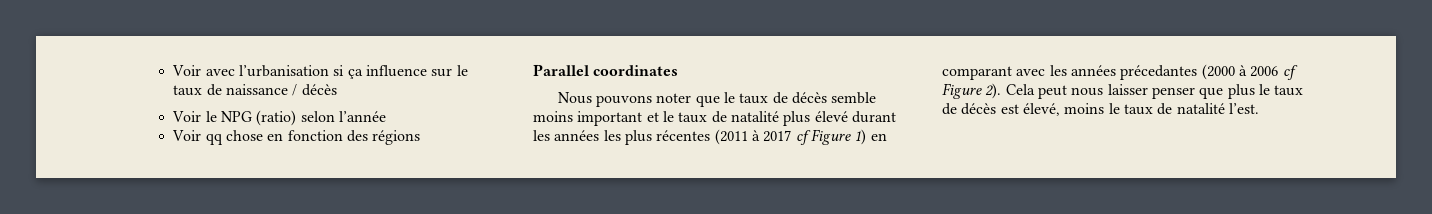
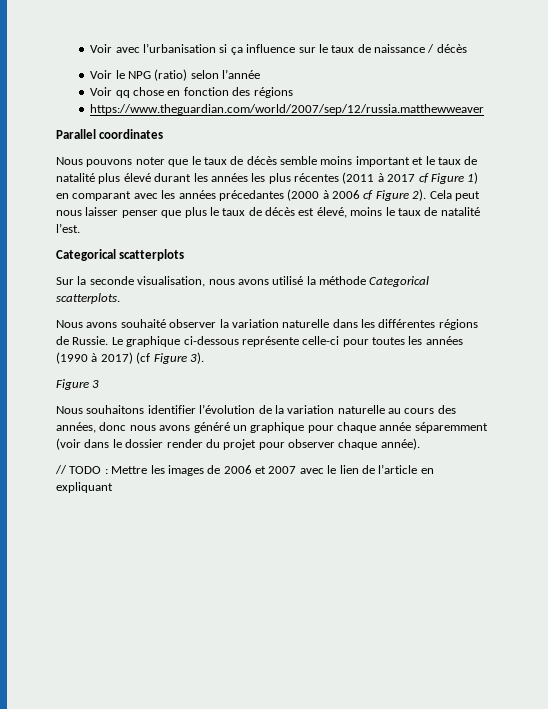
(421, 137) none -> [90,104,485,115] // https://www.theguardian.com/world/2007/sep/12/russia.matthewweaver
(1259, 108) none -> [56,249,185,261] [56,276,430,287] [56,293,120,304] [56,319,478,330] [56,336,463,347] [56,352,204,364] [56,379,100,390] [56,404,456,414] [56,422,488,433] [56,438,420,450] [55,464,434,476] [56,482,113,493] // Categorical scatterplots // Sur la seconde visualisation, nous avons utilisé la méthode Categorical scatterplots. // Nous avons souhaité observer la variation naturelle dans les différentes régions de Russie. Le graphique ci-dessous représente celle-ci pour toutes les années (1990 à 2017) (cf Figure 3). // Figure 3 // Nous souhaitons identifier l’évolution de la variation naturelle au cours des années, donc nous avons généré un graphique pour chaque année séparemment (voir dans le dossier render du projet pour observer chaque année). // // TODO : Mettre les images de 2006 et 2007 avec le lien de l’article en expliquant

